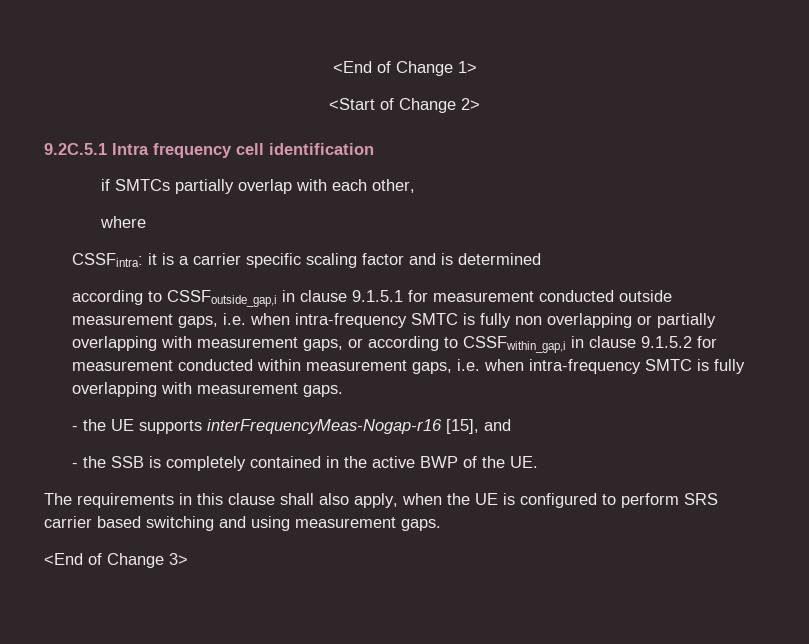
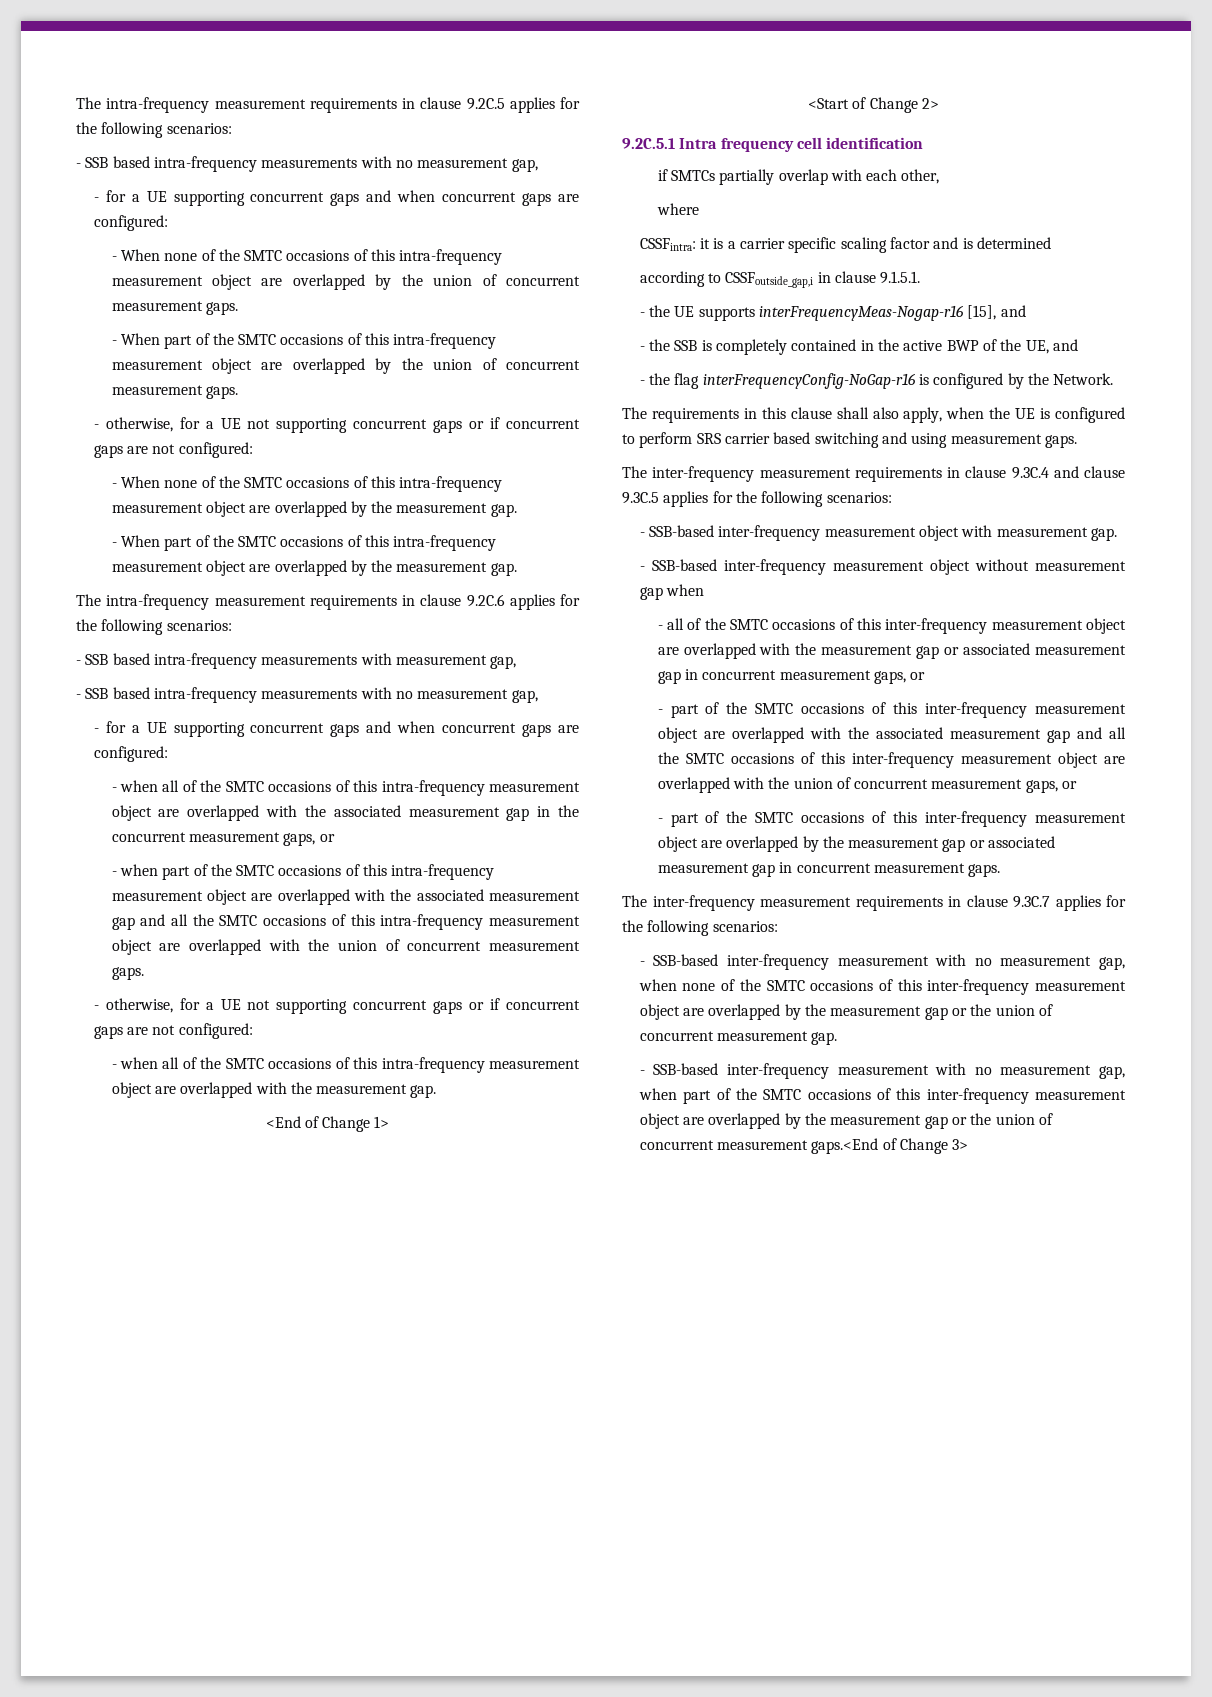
(332, 67) none -> [76,97,580,113] [76,122,232,138] [76,156,538,172] [93,190,579,206] [93,215,168,231] [111,249,503,265] [111,274,581,290] [111,301,238,315] [111,333,497,349] [111,358,581,374] [111,385,238,399] [93,417,580,433] [93,442,253,458] [111,476,503,492] [111,501,517,517] [111,535,497,551] [111,560,517,576] [76,594,580,610] [76,619,232,635] [76,653,517,669] [76,687,538,703] [93,721,579,737] [93,746,168,762] [111,780,580,796] [111,805,579,821] [111,832,335,846] [111,864,495,880] [111,889,580,905] [111,914,580,930] [111,939,581,955] [111,967,144,980] [93,998,580,1014] [93,1023,253,1039] [111,1057,580,1073] [111,1082,437,1098] The intra-frequency measurement requirements in clause 9.2C.5 applies for the following scenarios: // - SSB based intra-frequency measurements with no measurement gap, // - for a UE supporting concurrent gaps and when concurrent gaps are configured: // - When none of the SMTC occasions of this intra-frequency measurement object are overlapped by the union of concurrent measurement gaps. // - When part of the SMTC occasions of this intra-frequency measurement object are overlapped by the union of concurrent measurement gaps. // - otherwise, for a UE not supporting concurrent gaps or if concurrent gaps are not configured: // - When none of the SMTC occasions of this intra-frequency measurement object are overlapped by the measurement gap. // - When part of the SMTC occasions of this intra-frequency measurement object are overlapped by the measurement gap. // The intra-frequency measurement requirements in clause 9.2C.6 applies for the following scenarios: // - SSB based intra-frequency measurements with measurement gap, // - SSB based intra-frequency measurements with no measurement gap, // - for a UE supporting concurrent gaps and when concurrent gaps are configured: // - when all of the SMTC occasions of this intra-frequency measurement object are overlapped with the associated measurement gap in the concurrent measurement gaps, or // - when part of the SMTC occasions of this intra-frequency measurement object are overlapped with the associated measurement gap and all the SMTC occasions of this intra-frequency measurement object are overlapped with the union of concurrent measurement gaps. // - otherwise, for a UE not supporting concurrent gaps or if concurrent gaps are not configured: // - when all of the SMTC occasions of this intra-frequency measurement object are overlapped with the measurement gap. //
[352,290,673,302] [72,313,717,328] [72,336,718,353] [72,359,746,374] [72,382,344,397] 9.1.5.1 for measurement conducted outside measurement gaps, i.e. when intra-frequency SMTC is fully non overlapping or partially overlapping with measurement gaps, or according to CSSFwithin_gap,i in clause 9.1.5.2 for measurement conducted within measurement gaps, i.e. when intra-frequency SMTC is fully overlapping with measurement gaps. -> [880,271,921,284] 9.1.5.1.
[510,456,539,468] UE. -> [1025,339,1078,354] [639,373,1114,389] UE, and // - the flag interFrequencyConfig-NoGap-r16 is configured by the Network.
[44,553,83,565] <End -> [622,466,1125,482] [622,491,892,507] [639,525,1118,541] [639,559,1126,575] [639,584,705,600] [657,618,1126,634] [657,643,1126,659] [657,669,926,684] [657,702,1126,718] [657,727,1126,743] [657,752,1125,768] [657,777,1078,793] [657,811,1126,827] [657,836,1056,852] [657,862,1001,877] [622,895,1126,911] [622,920,778,936] [639,954,1125,970] [638,979,1126,995] [639,1004,1053,1020] [639,1031,838,1045] [639,1063,1125,1079] [638,1088,1126,1104] [639,1113,1053,1129] [639,1138,879,1154] The inter-frequency measurement requirements in clause 9.3C.4 and clause 9.3C.5 applies for the following scenarios: // - SSB-based inter-frequency measurement object with measurement gap. // - SSB-based inter-frequency measurement object without measurement gap when // - all of the SMTC occasions of this inter-frequency measurement object are overlapped with the measurement gap or associated measurement gap in concurrent measurement gaps, or // - part of the SMTC occasions of this inter-frequency measurement object are overlapped with the associated measurement gap and all the SMTC occasions of this inter-frequency measurement object are overlapped with the union of concurrent measurement gaps, or // - part of the SMTC occasions of this inter-frequency measurement object are overlapped by the measurement gap or associated measurement gap in concurrent measurement gaps. // The inter-frequency measurement requirements in clause 9.3C.7 applies for the following scenarios: // - SSB-based inter-frequency measurement with no measurement gap, when none of the SMTC occasions of this inter-frequency measurement object are overlapped by the measurement gap or the union of concurrent measurement gap. // - SSB-based inter-frequency measurement with no measurement gap, when part of the SMTC occasions of this inter-frequency measurement object are overlapped by the measurement gap or the union of concurrent measurement gaps.<End

